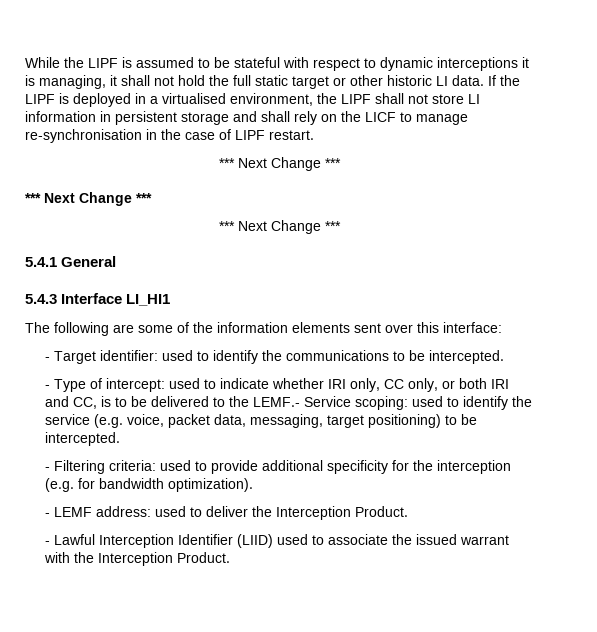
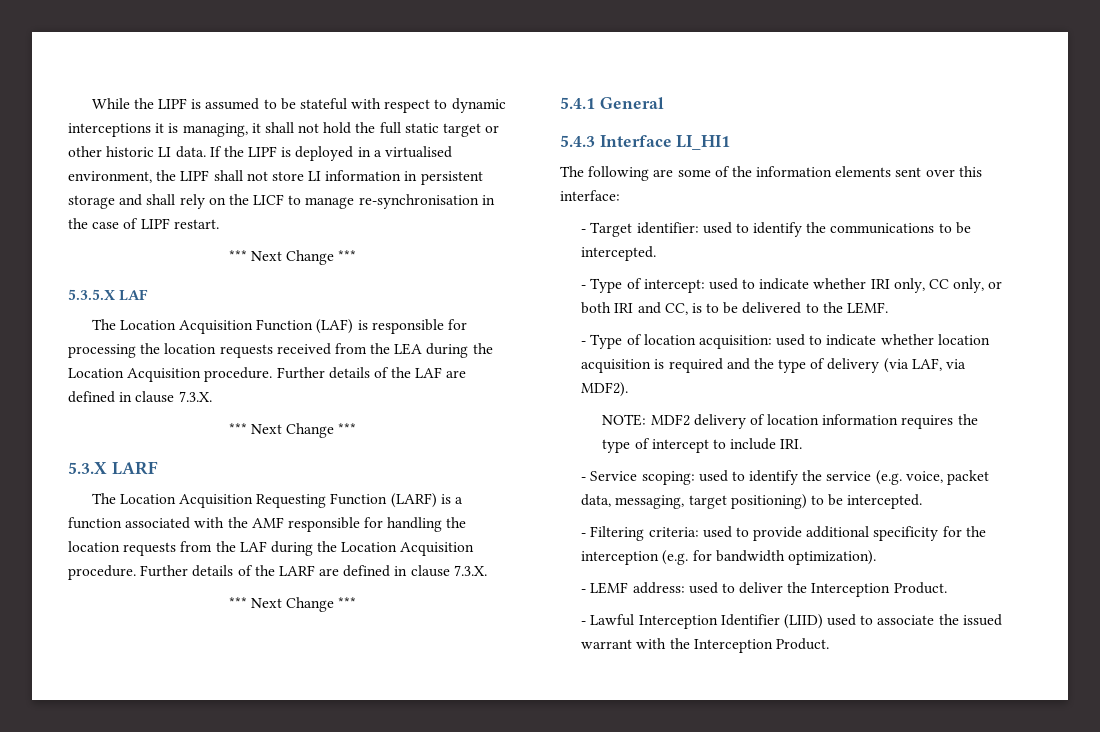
[25,192,152,206] *** Next Change *** -> [68,289,149,301] [91,319,467,334] [68,343,493,358] [68,367,467,382] [68,391,212,403] [228,423,357,438] [68,461,158,475] [91,493,463,508] [68,517,467,532] [68,541,475,556] [68,565,487,580] 5.3.5.X LAF // The Location Acquisition Function (LAF) is responsible for processing the location requests received from the LEA during the Location Acquisition procedure. Further details of the LAF are defined in clause 7.3.X. // *** Next Change *** // 5.3.X LARF // The Location Acquisition Requesting Function (LARF) is a function associated with the AMF responsible for handling the location requests from the LAF during the Location Acquisition procedure. Further details of the LARF are defined in clause 7.3.X.
[253,397,301,407] LEMF.- -> [847,302,889,314] [581,334,990,349] [581,358,967,373] [581,382,629,397] [602,414,978,429] [602,438,803,453] [581,477,587,481] LEMF. // - Type of location acquisition: used to indicate whether location acquisition is required and the type of delivery (via LAF, via MDF2). // NOTE: MDF2 delivery of location information requires the type of intercept to include IRI. // -

